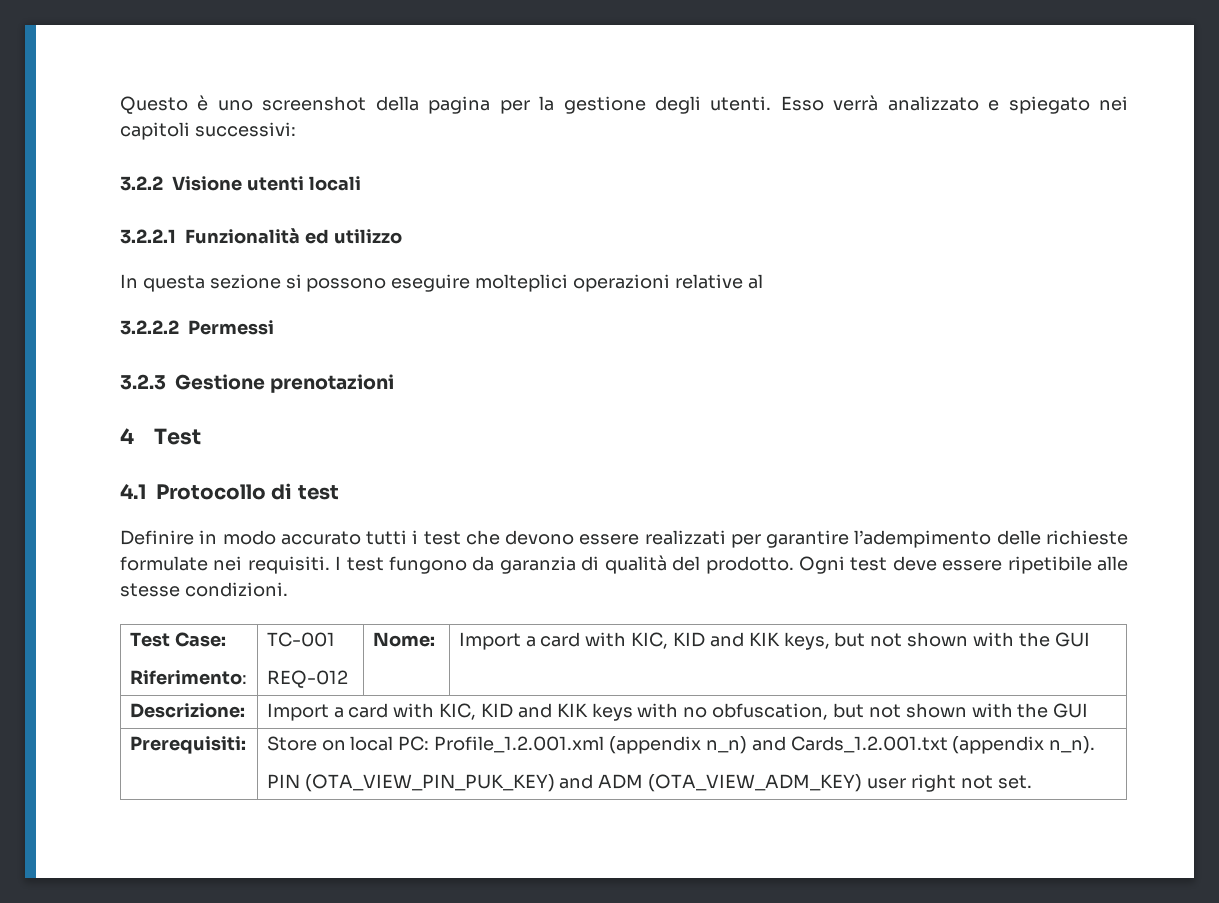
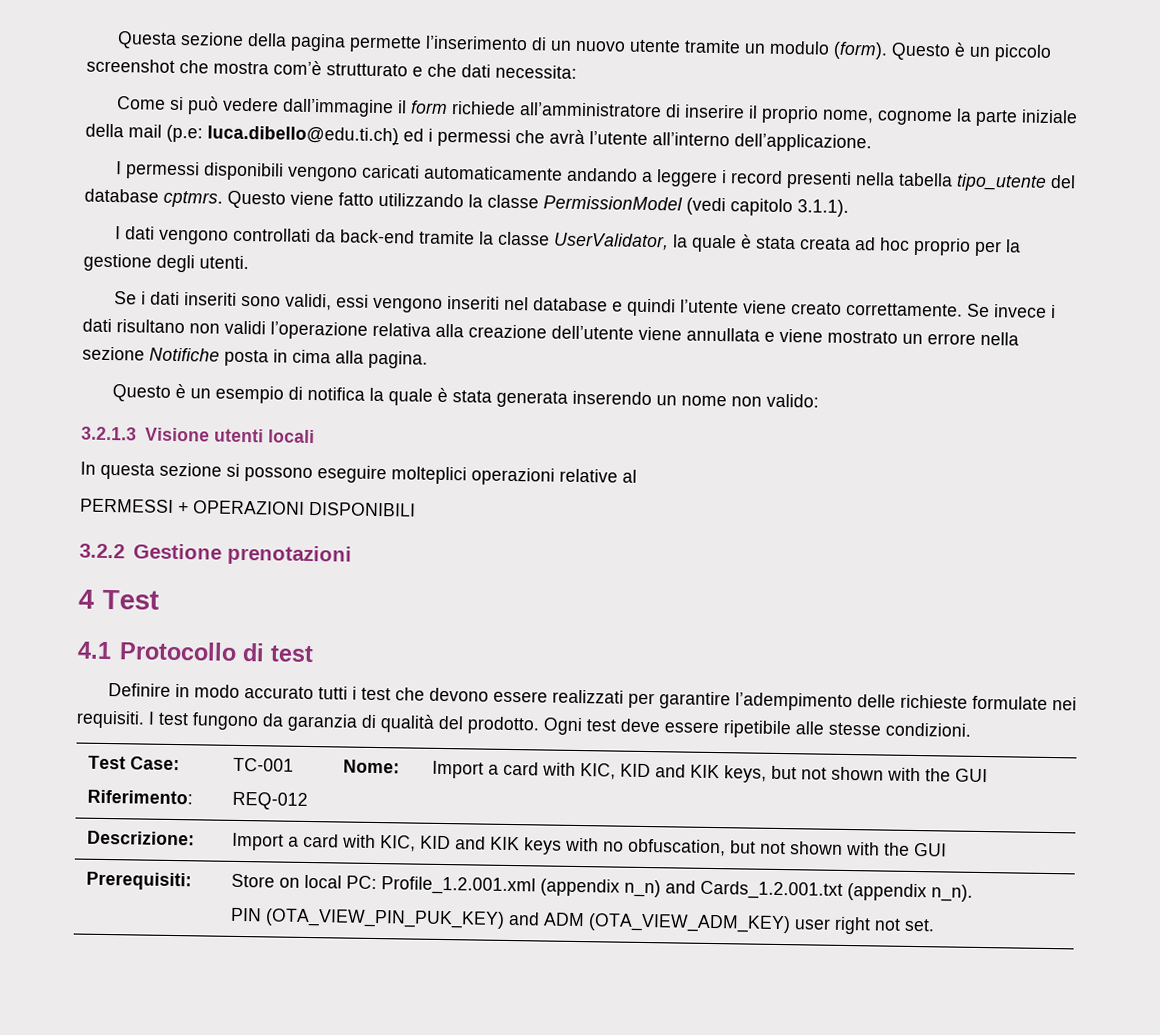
[120,95,491,114] Questo è uno screenshot della pagina -> [116,31,1052,62] [86,58,577,79] [116,96,1078,127] [85,123,872,153] [115,161,1076,192] [84,188,849,217] [114,226,971,256] Questa sezione della pagina permette l’inserimento di un nuovo utente tramite un modulo (form). Questo è un piccolo screenshot che mostra com’è strutturato e che dati necessita: // Come si può vedere dall’immagine il form richiede all’amministratore di inserire il proprio nome, cognome la parte iniziale della mail (p.e: luca.dibello@edu.ti.ch) ed i permessi che avrà l’utente all’interno dell’applicazione. // I permessi disponibili vengono caricati automaticamente andando a leggere i record presenti nella tabella tipo_utente del database cptmrs. Questo viene fatto utilizzando la classe PermissionModel (vedi capitolo 3.1.1). // I dati vengono controllati da back-end tramite la classe UserValidator, la quale è stata creata ad hoc proprio
[780,95,1128,114] [120,122,296,140] [120,176,163,191] Esso verrà analizzato e spiegato nei capitoli successivi: // 3.2.2 -> [113,291,1056,319] [82,318,1019,346] [82,346,428,369] [111,383,819,408] [81,426,137,441] // Se i dati inseriti sono validi, essi vengono inseriti nel database e quindi l’utente viene creato correttamente. Se invece i dati risultano non validi l’operazione relativa alla creazione dell’utente viene annullata e viene mostrato un errore nella sezione Notifiche posta in cima alla pagina. // Questo è un esempio di notifica la quale è stata generata inserendo un nome non valido: // 3.2.1.3
[120,228,402,244] // 3.2.2.1 Funzionalità ed utilizzo -> (315, 436) none
[120,320,274,335] [120,374,166,390] 3.2.2.2 Permessi // 3.2.3 -> [80,498,416,517] [79,543,125,559] PERMESSI + OPERAZIONI DISPONIBILI // 3.2.2

